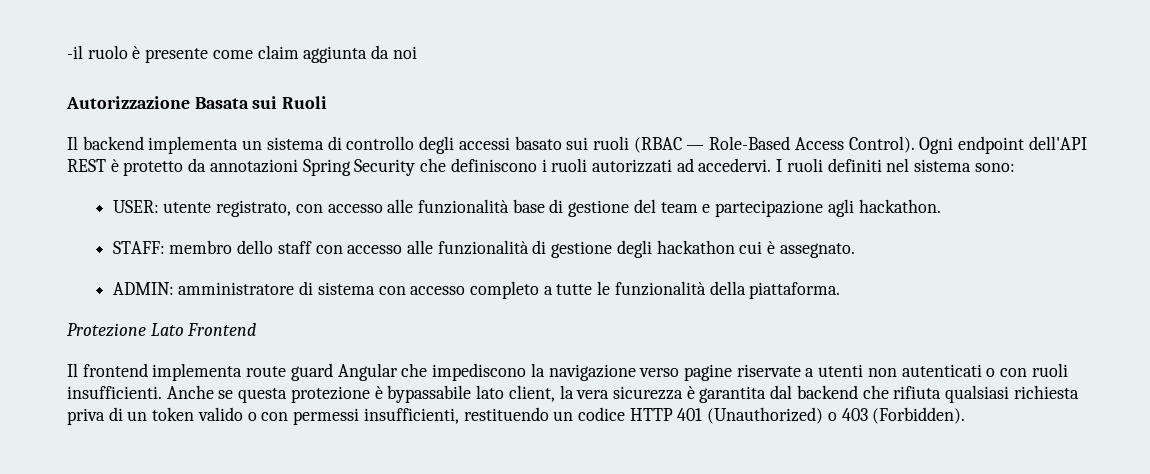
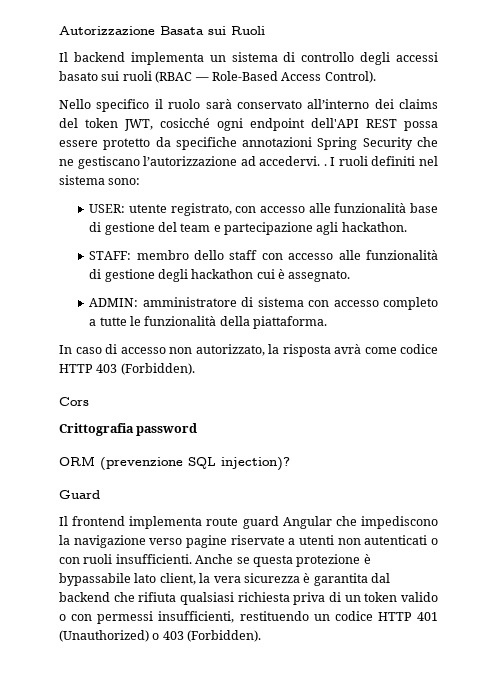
[67,45,417,63] -il ruolo è presente come claim aggiunta da noi // -> (59, 30) none
[919,137,954,154] Ogni -> [59,99,438,112] [59,118,243,131] // Nello specifico il ruolo sarà conservato all’interno dei claims del token JWT, cosicché ogni
[110,159,119,172] è -> [404,121,438,131] [59,140,98,147] possa essere
(207, 165) none -> [175,137,237,150] specifiche
[450,158,672,173] definiscono i ruoli autorizzati -> [59,156,238,169] ne gestiscano l’autorizzazione
(772, 165) none -> [323,164,327,166] .
[67,323,257,337] Protezione Lato Frontend -> [59,344,438,357] [59,363,195,375] [59,397,89,406] [59,423,198,436] [59,456,290,471] [59,490,100,499] In caso di accesso non autorizzato, la risposta avrà come codice HTTP 403 (Forbidden). // Cors // Crittografia password // ORM (prevenzione SQL injection)? // Guard

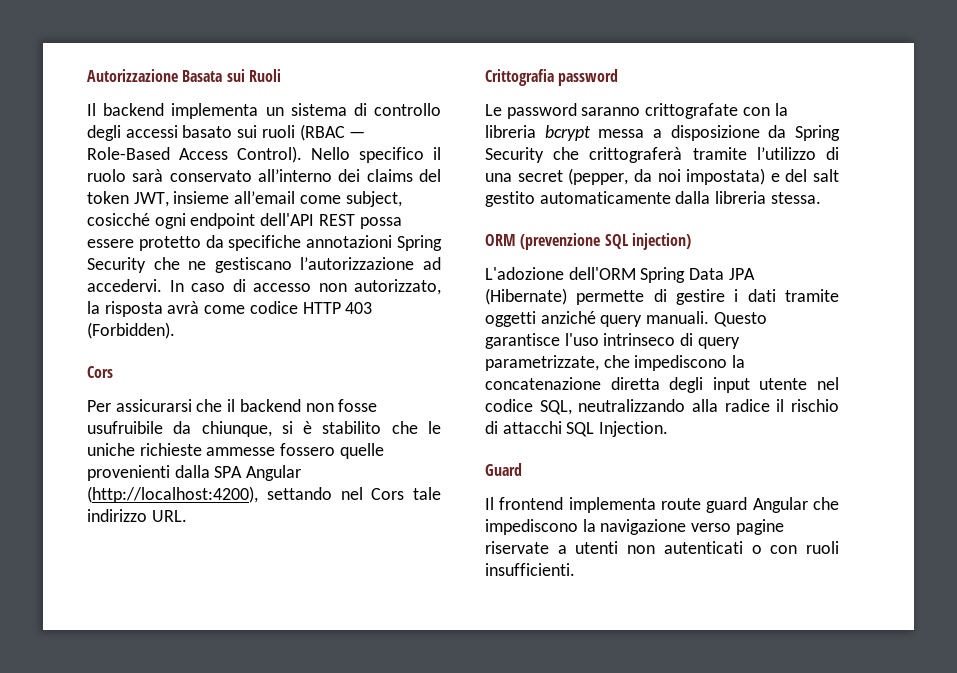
(376, 77) // -> (302, 154) none
(153, 125) none -> [173,191,402,207] insieme all’email come subject,
[323,156,438,166] [59,175,141,185] [89,203,439,216] [89,222,407,235] [89,250,438,260] [89,269,351,282] [89,297,438,310] [89,316,328,329] . I ruoli definiti nel sistema sono: // USER: utente registrato, con accesso alle funzionalità base di gestione del team e partecipazione agli hackathon. // STAFF: membro dello staff con accesso alle funzionalità di gestione degli hackathon cui è assegnato. // ADMIN: amministratore di sistema con accesso completo a tutte le funzionalità della piattaforma. // -> (162, 285) none
[59,423,198,436] [59,456,290,471] Crittografia password // ORM (prevenzione SQL injection)? -> [87,399,378,412] [87,421,441,437] [87,443,384,459] [87,465,302,481] [87,486,441,503] [87,509,187,522] [485,69,619,86] [485,103,788,119] [485,125,840,141] [485,147,839,163] [485,168,839,185] [485,191,821,207] [485,233,691,250] [485,267,755,283] [485,288,839,305] [485,311,767,327] [485,333,740,349] [485,355,746,371] [485,377,839,393] [485,399,839,415] [485,421,669,437] Per assicurarsi che il backend non fosse usufruibile da chiunque, si è stabilito che le uniche richieste ammesse fossero quelle provenienti dalla SPA Angular (http://localhost:4200), settando nel Cors tale indirizzo URL. // Crittografia password // Le password saranno crittografate con la libreria bcrypt messa a disposizione da Spring Security che crittograferà tramite l’utilizzo di una secret (pepper, da noi impostata) e del salt gestito automaticamente dalla libreria stessa. // ORM (prevenzione SQL injection) // L'adozione dell'ORM Spring Data JPA (Hibernate) permette di gestire i dati tramite oggetti anziché query manuali. Questo garantisce l'uso intrinseco di query parametrizzate, che impediscono la concatenazione diretta degli input utente nel codice SQL, neutralizzando alla radice il rischio di attacchi SQL Injection.
[195,554,371,567] [59,573,390,586] [59,592,439,605] [59,611,438,624] [59,630,262,642] Anche se questa protezione è bypassabile lato client, la vera sicurezza è garantita dal backend che rifiuta qualsiasi richiesta priva di un token valido o con permessi insufficienti, restituendo un codice HTTP 401 (Unauthorized) o 403 (Forbidden). -> (575, 569) none

